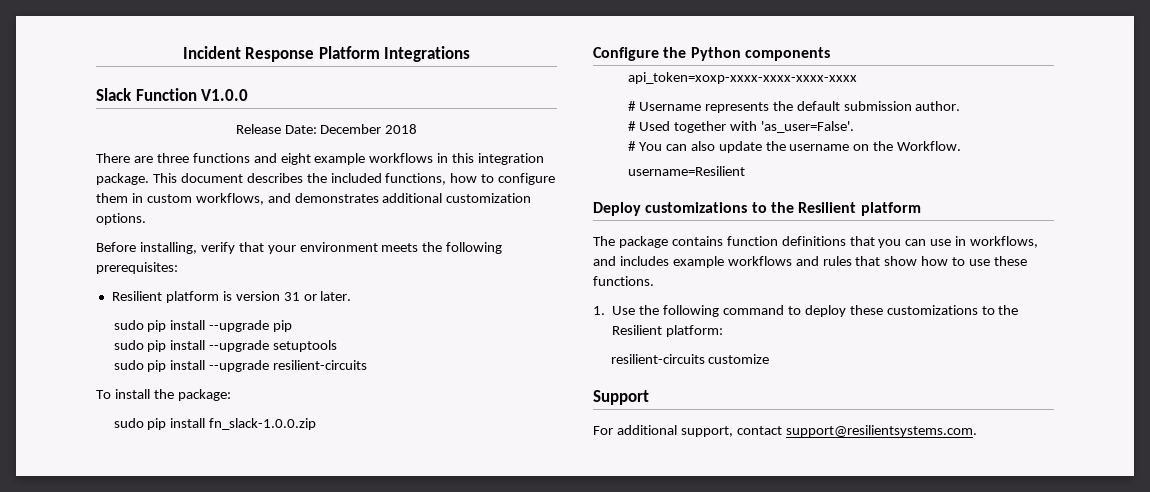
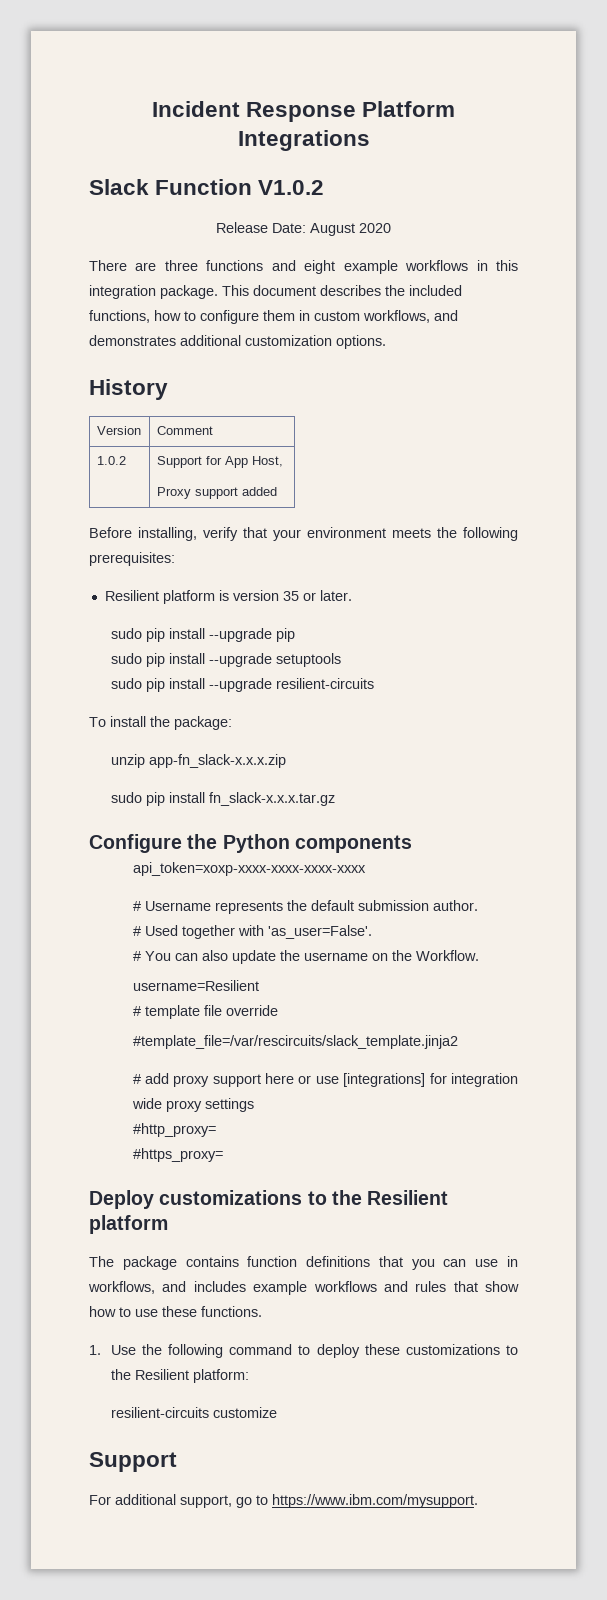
[201,89,249,101] V1.0.0 -> [258,180,325,195] V1.0.2
[320,124,418,134] December 2018 -> [310,223,391,236] August 2020
(146, 219) none -> [89,379,168,400] [96,426,141,435] [156,426,213,435] [96,456,126,465] [156,456,283,468] [156,487,277,499] // History // Version | Comment // 1.0.2 | Support for App Host, // Proxy support added
[283,292,300,301] 31 -> [282,591,299,601] 35
[113,418,317,430] // sudo pip install fn_slack-1.0.0.zip -> [110,754,286,768] [110,792,335,806] // unzip app-fn_slack-x.x.x.zip // sudo pip install fn_slack-x.x.x.tar.gz
(745, 171) none -> [132,1005,278,1019] [132,1035,458,1049] [132,1073,518,1087] [131,1098,254,1112] [132,1123,216,1137] [132,1148,223,1162] // # template file override // #template_file=/var/rescircuits/slack_template.jinja2 // # add proxy support here or use [integrations] for integration wide proxy settings // #http_proxy= // #https_proxy=
[736,425,977,437] contact support@resilientsystems.com. -> [236,1494,478,1508] go to https://www.ibm.com/mysupport.

